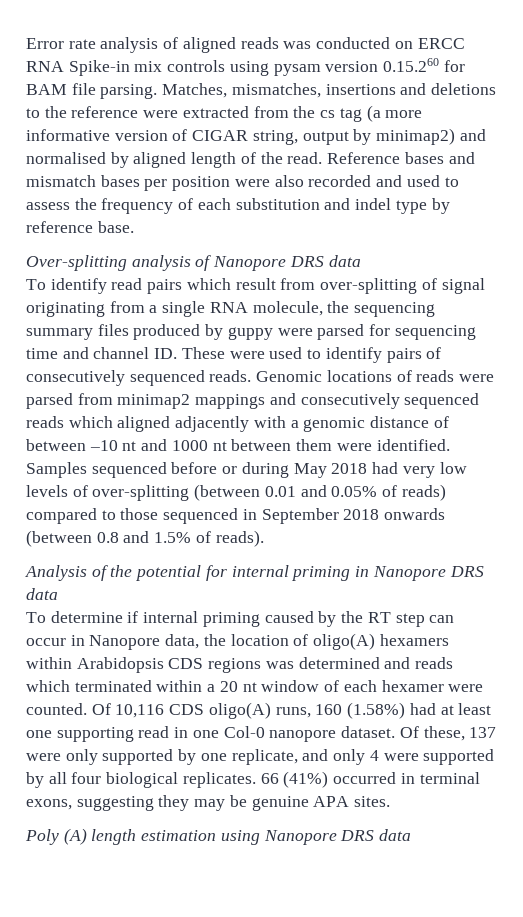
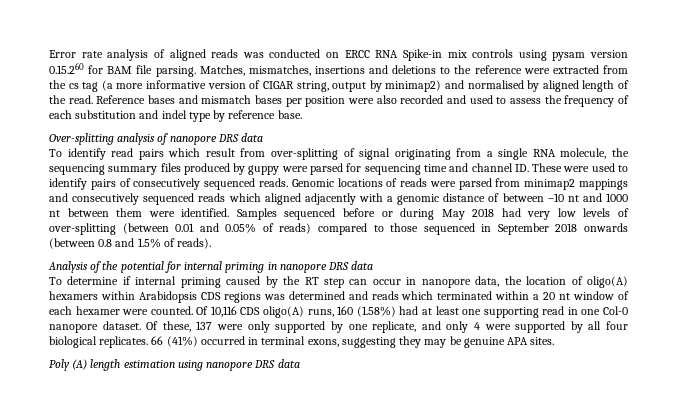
[213,256,287,271] Nanopore -> [169,136,217,145] nanopore
[372,566,446,581] Nanopore -> [279,264,327,273] nanopore
[89,635,161,650] Nanopore -> [421,279,471,288] nanopore
[263,830,337,845] Nanopore -> [206,362,254,371] nanopore

